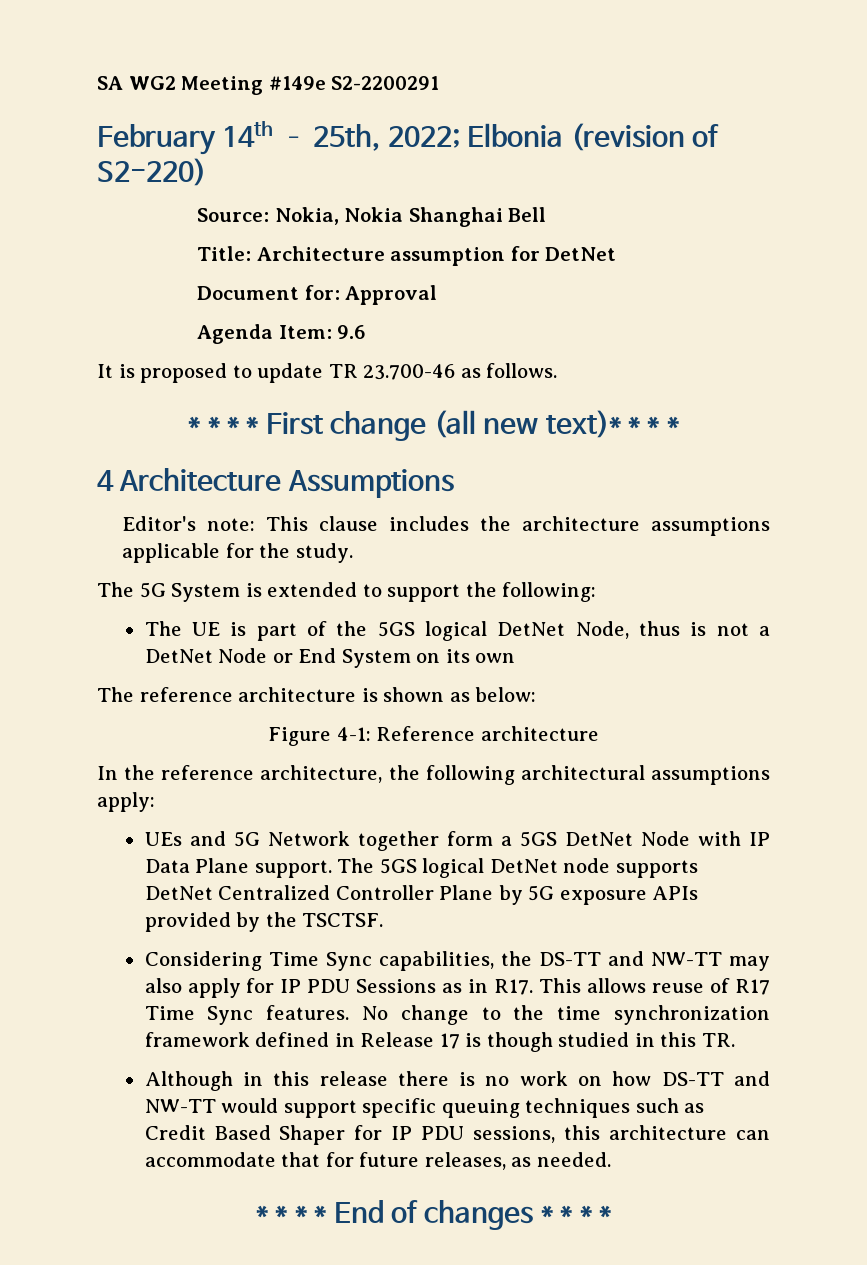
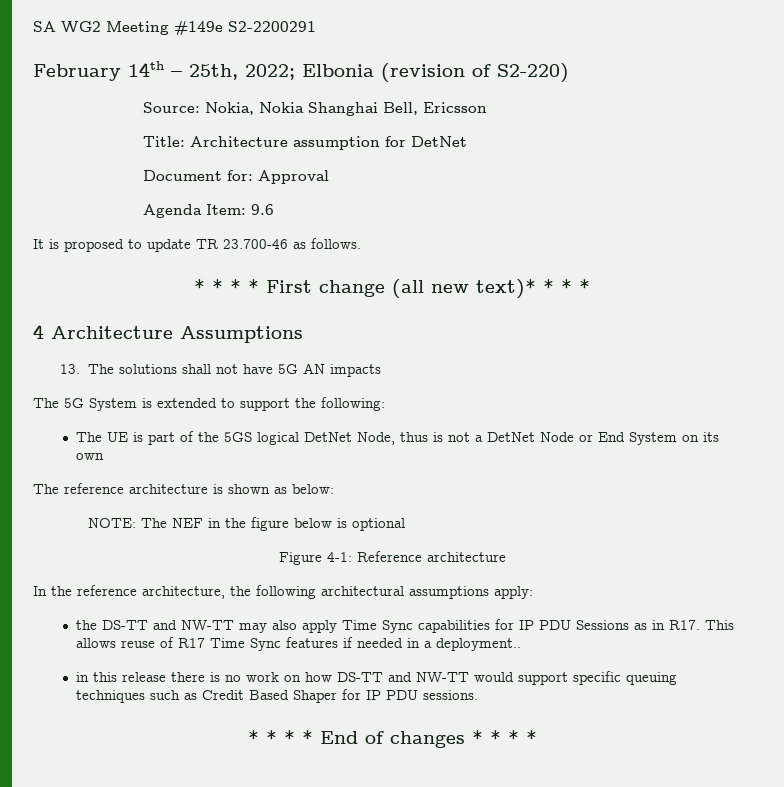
[508,207,547,222] Bell -> [382,102,487,115] Bell, Ericsson
[122,516,770,536] [122,543,353,563] Editor's note: This clause includes the architecture assumptions applicable for the study. -> [60,363,381,377] 13. The solutions shall not have 5G AN impacts
(537, 694) none -> [87,517,405,531] // NOTE: The NEF in the figure below is optional
[144,831,770,851] [144,858,698,878] [144,885,699,905] [144,912,384,932] [144,951,494,971] UEs and 5G Network together form a 5GS DetNet Node with IP Data Plane support. The 5GS logical DetNet node supports DetNet Centralized Controller Plane by 5G exposure APIs provided by the TSCTSF. // Considering Time Sync capabilities, -> (533, 592) none
(241, 988) none -> [342,620,491,633] Time Sync capabilities
[266,1005,770,1025] [144,1032,735,1052] [144,1071,233,1091] features. No change to the time synchronization framework defined in Release 17 is though studied in this TR. // Although -> [286,637,522,651] features if needed in a deployment.. //
[473,1125,771,1143] [144,1152,611,1170] sessions, this architecture can accommodate that for future releases, as needed. -> [423,690,479,700] sessions.

